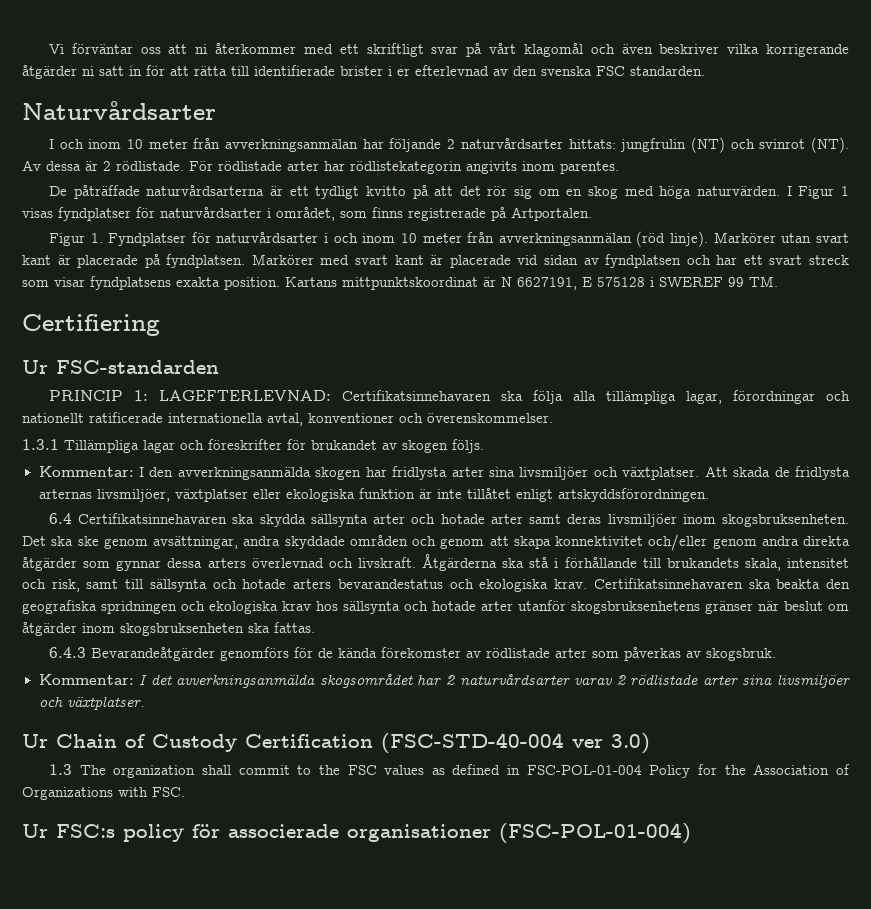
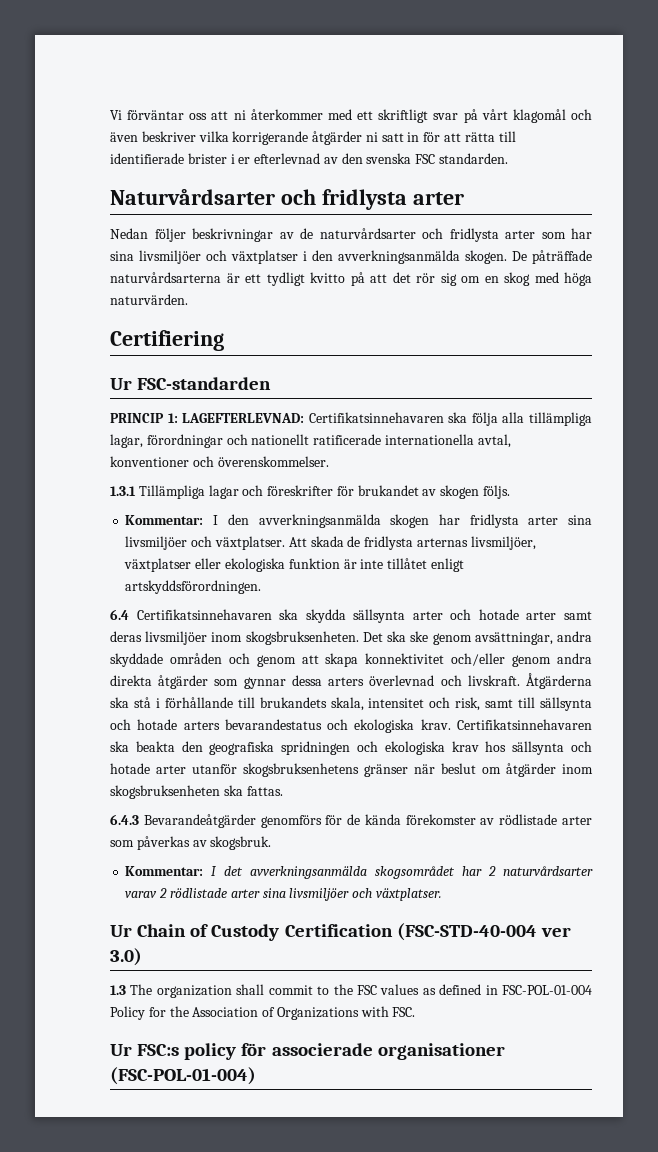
[48,137,849,153] [22,160,619,174] // I och inom 10 meter från avverkningsanmälan har följande 2 naturvårdsarter hittats: jungfrulin (NT) och svinrot (NT). Av dessa är 2 rödlistade. För rödlistade arter har rödlistekategorin angivits inom parentes. // -> [280,189,464,210] [110,228,592,242] [110,250,507,264] och fridlysta arter // Nedan följer beskrivningar av de naturvårdsarter och fridlysta arter som har sina livsmiljöer och växtplatser i den avverkningsanmälda skogen.
[786,186,850,199] [22,207,592,221] [48,231,849,247] [22,254,849,268] [22,276,778,290] I Figur 1 visas fyndplatser för naturvårdsarter i området, som finns registrerade på Artportalen. // Figur 1. Fyndplatser för naturvårdsarter i och inom 10 meter från avverkningsanmälan (röd linje). Markörer utan svart kant är placerade på fyndplatsen. Markörer med svart kant är placerade vid sidan av fyndplatsen och har ett svart streck som visar fyndplatsens exakta position. Kartans mittpunktskoordinat är N 6627191, E 575128 i SWEREF 99 TM. -> (188, 299) none

